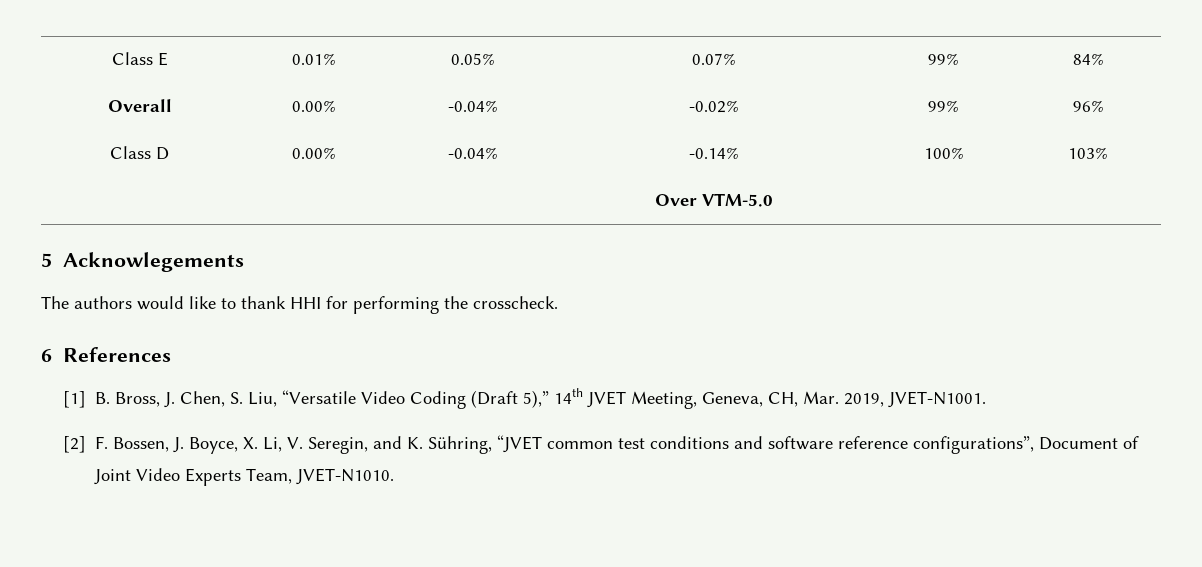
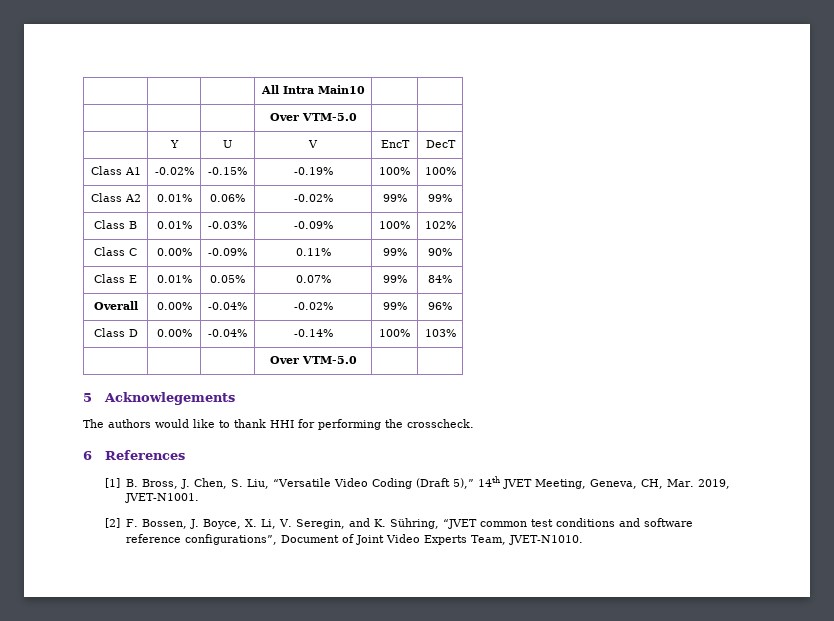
(111, 58) none -> [260,85,365,94] [269,113,357,121] [169,140,179,148] [223,140,232,148] [308,140,318,148] [380,140,410,148] [425,140,456,148] [90,166,141,175] [154,167,194,175] [208,167,247,175] [293,167,333,175] [379,167,410,175] [424,167,456,175] [90,193,141,202] [156,194,192,202] [210,194,245,202] [293,194,333,202] [382,194,407,202] [428,194,452,202] [94,220,137,229] [156,221,192,229] [208,221,247,229] [293,221,333,229] [379,221,410,229] [424,221,456,229] [94,247,137,256] [156,248,192,256] [208,248,247,256] [295,248,331,256] [382,248,407,256] [428,248,452,256] | | | All Intra Main10 | | // | | | Over VTM-5.0 | | // | Y | U | V | EncT | DecT // Class A1 | -0.02% | -0.15% | -0.19% | 100% | 100% // Class A2 | 0.01% | 0.06% | -0.02% | 99% | 99% // Class B | 0.01% | -0.03% | -0.09% | 100% | 102% // Class C | 0.00% | -0.09% | 0.11% | 99% | 90% //

